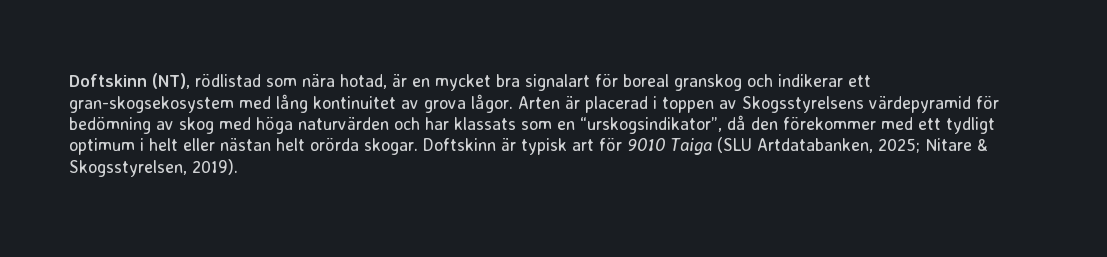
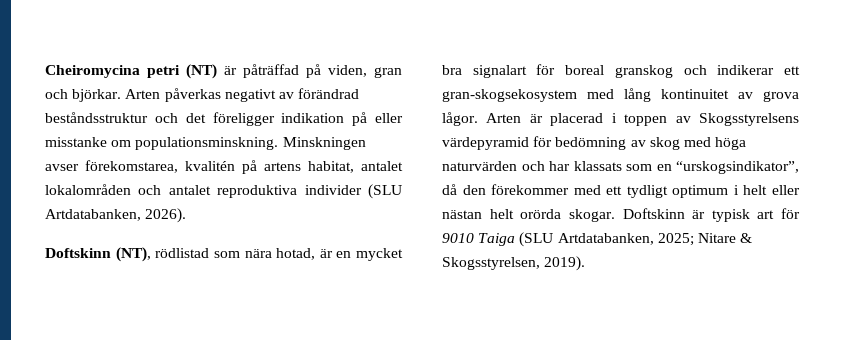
(69, 80) none -> [45,64,402,79] [45,88,360,102] [45,112,403,126] [45,137,366,150] [45,160,403,174] [45,184,402,199] [45,208,187,223] Cheiromycina petri (NT) är påträffad på viden, gran och björkar. Arten påverkas negativt av förändrad beståndsstruktur och det föreligger indikation på eller misstanke om populationsminskning. Minskningen avser förekomstarea, kvalitén på artens habitat, antalet lokalområden och antalet reproduktiva individer (SLU Artdatabanken, 2026). //

